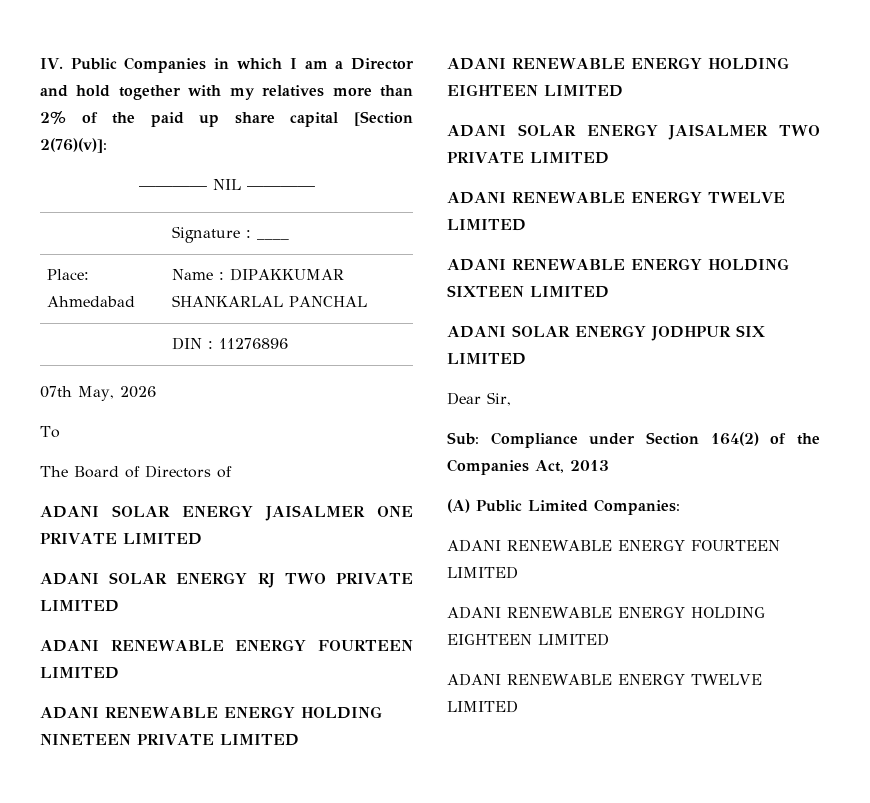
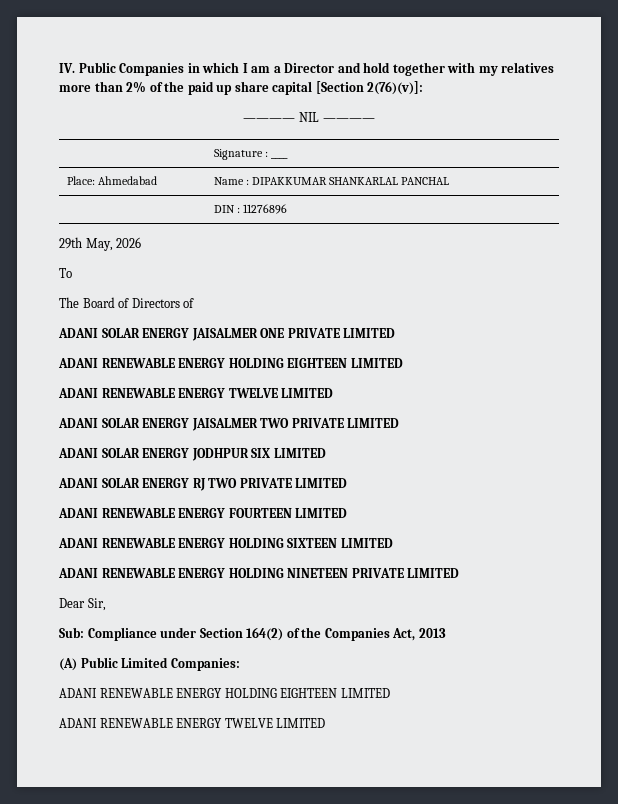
[40,386,72,398] 07th -> [59,237,82,249] 29th
(202, 539) none -> [58,358,403,368] [58,388,334,398] [58,418,400,431] [58,448,326,461] // ADANI RENEWABLE ENERGY HOLDING EIGHTEEN LIMITED // ADANI RENEWABLE ENERGY TWELVE LIMITED // ADANI SOLAR ENERGY JAISALMER TWO PRIVATE LIMITED // ADANI SOLAR ENERGY JODHPUR SIX LIMITED
[40,734,299,746] [447,57,789,70] [447,84,623,97] [447,124,820,140] [447,152,609,164] [447,191,785,204] [447,219,526,231] [447,258,789,271] [447,285,609,298] [447,325,765,341] NINETEEN PRIVATE LIMITED // ADANI RENEWABLE ENERGY HOLDING EIGHTEEN LIMITED // ADANI SOLAR ENERGY JAISALMER TWO PRIVATE LIMITED // ADANI RENEWABLE ENERGY TWELVE LIMITED // ADANI RENEWABLE ENERGY HOLDING SIXTEEN LIMITED // ADANI SOLAR ENERGY JODHPUR SIX -> [287,538,393,548] [58,568,404,578] SIXTEEN LIMITED // ADANI RENEWABLE ENERGY HOLDING NINETEEN PRIVATE
[447,539,780,552] [447,566,518,579] // ADANI RENEWABLE ENERGY FOURTEEN LIMITED -> (240, 664) none

